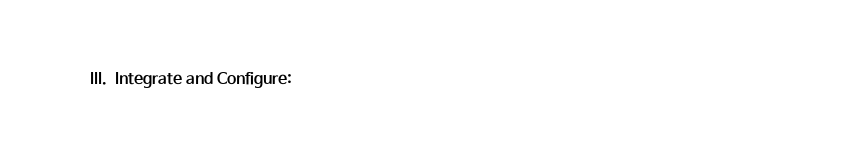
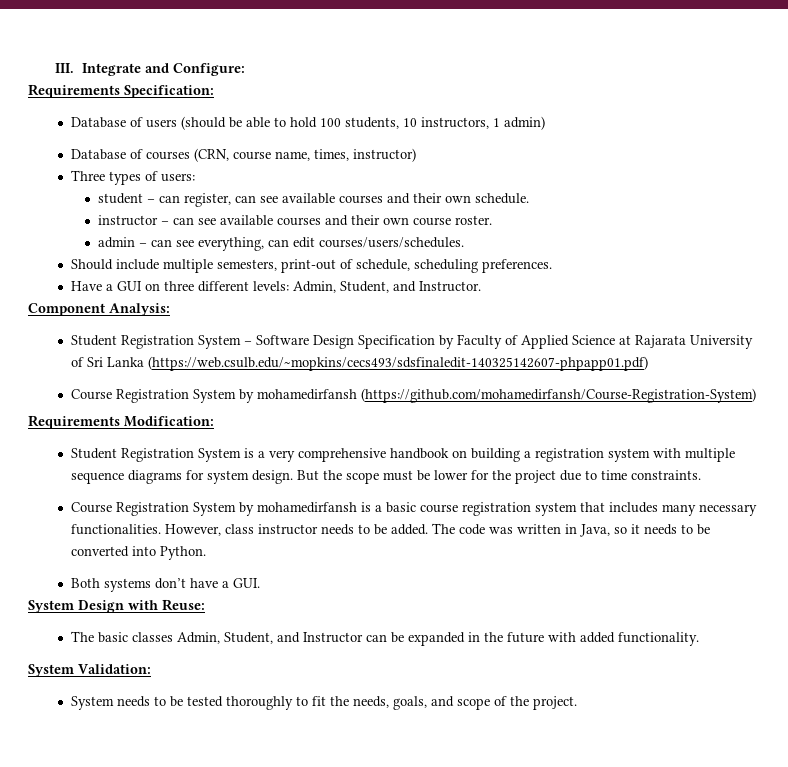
(293, 80) none -> [28,84,214,98] [71,116,546,130] [71,148,417,162] [71,170,196,185] [98,193,530,207] [98,215,493,226] [98,237,465,251] [71,259,553,273] [71,281,482,293] [28,303,170,316] [71,334,754,349] [71,356,649,371] [71,388,757,403] [28,415,214,429] [71,448,736,462] [71,470,702,484] [71,502,758,516] [71,523,711,537] [71,546,207,560] [71,578,261,592] [28,599,205,613] [71,631,700,646] [28,664,151,677] [71,696,578,710] // Requirements Specification: // Database of users (should be able to hold 100 students, 10 instructors, 1 admin) // Database of courses (CRN, course name, times, instructor) // Three types of users: // student – can register, can see available courses and their own schedule. // instructor – can see available courses and their own course roster. // admin – can see everything, can edit courses/users/schedules. // Should include multiple semesters, print-out of schedule, scheduling preferences. // Have a GUI on three different levels: Admin, Student, and Instructor. // Component Analysis: // Student Registration System – Software Design Specification by Faculty of Applied Science at Rajarata University of Sri Lanka (https://web.csulb.edu/~mopkins/cecs493/sdsfinaledit-140325142607-phpapp01.pdf) // Course Registration System by mohamedirfansh (https://github.com/mohamedirfansh/Course-Registration-System) // Requirements Modification: // Student Registration System is a very comprehensive handbook on building a registration system with multiple sequence diagrams for system design. But the scope must be lower for the project due to time constraints. // Course Registration System by mohamedirfansh is a basic course registration system that includes many necessary functionalities. However, class instructor needs to be added. The code was written in Java, so it needs to be converted into Python. // Both systems don’t have a GUI. // System Design with Reuse: // The basic classes Admin, Student, and Instructor can be expanded in the future with added functionality. // System Validation: // System needs to be tested thoroughly to fit the needs, goals, and scope of the project.

